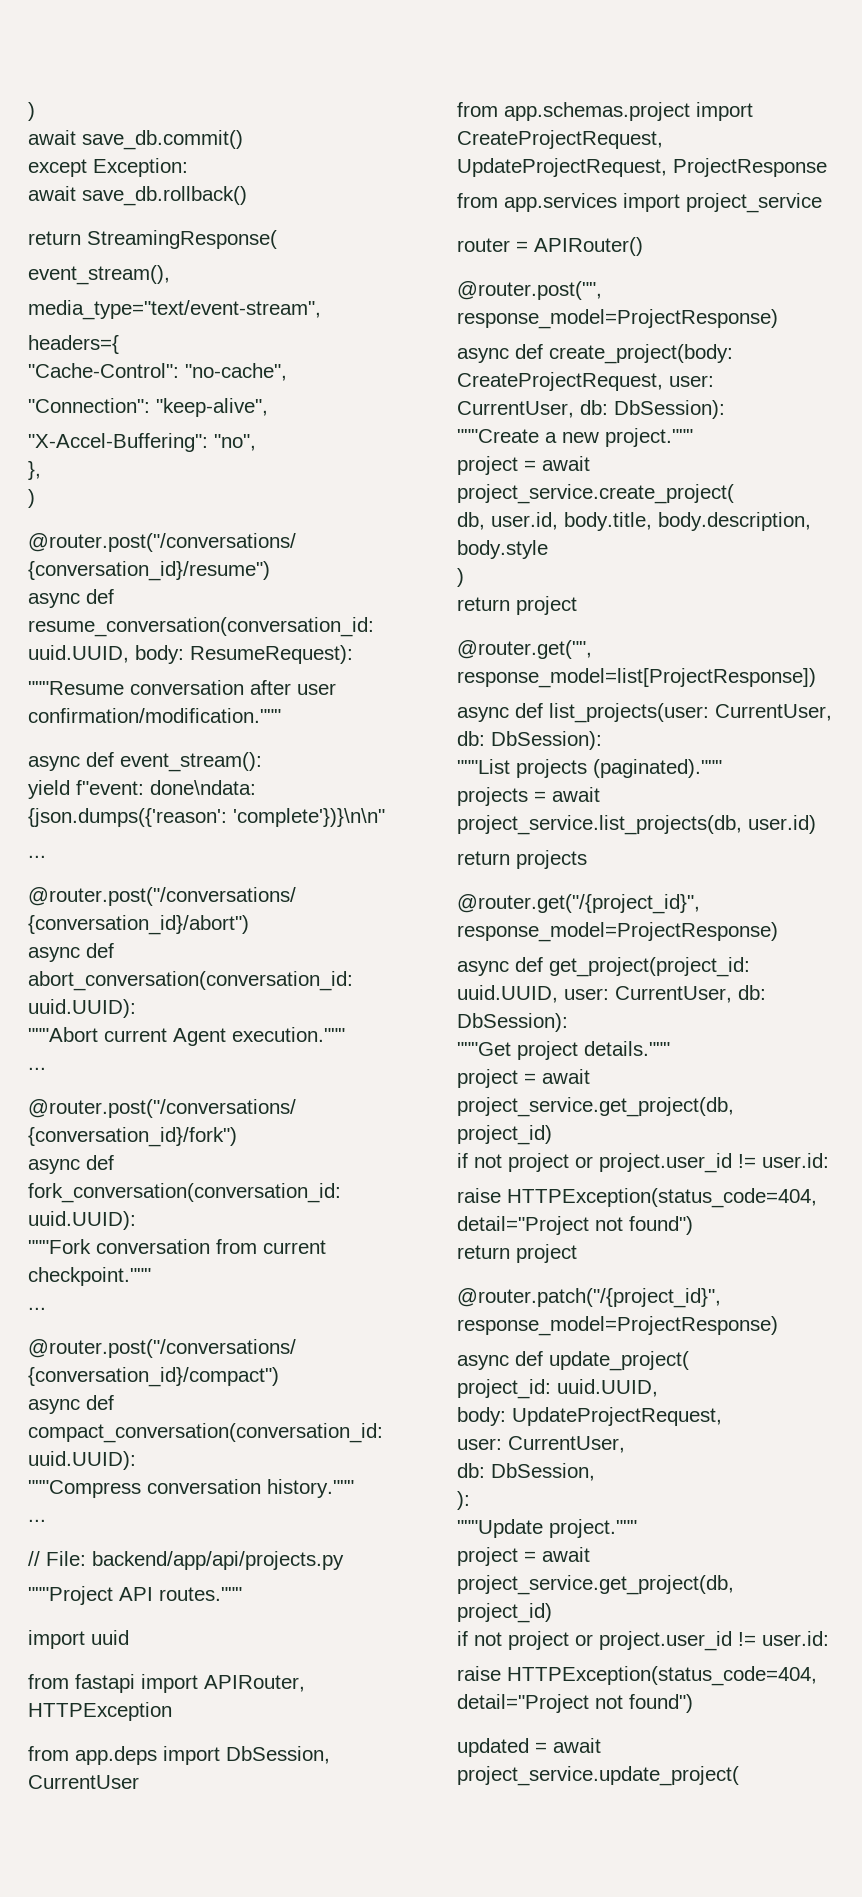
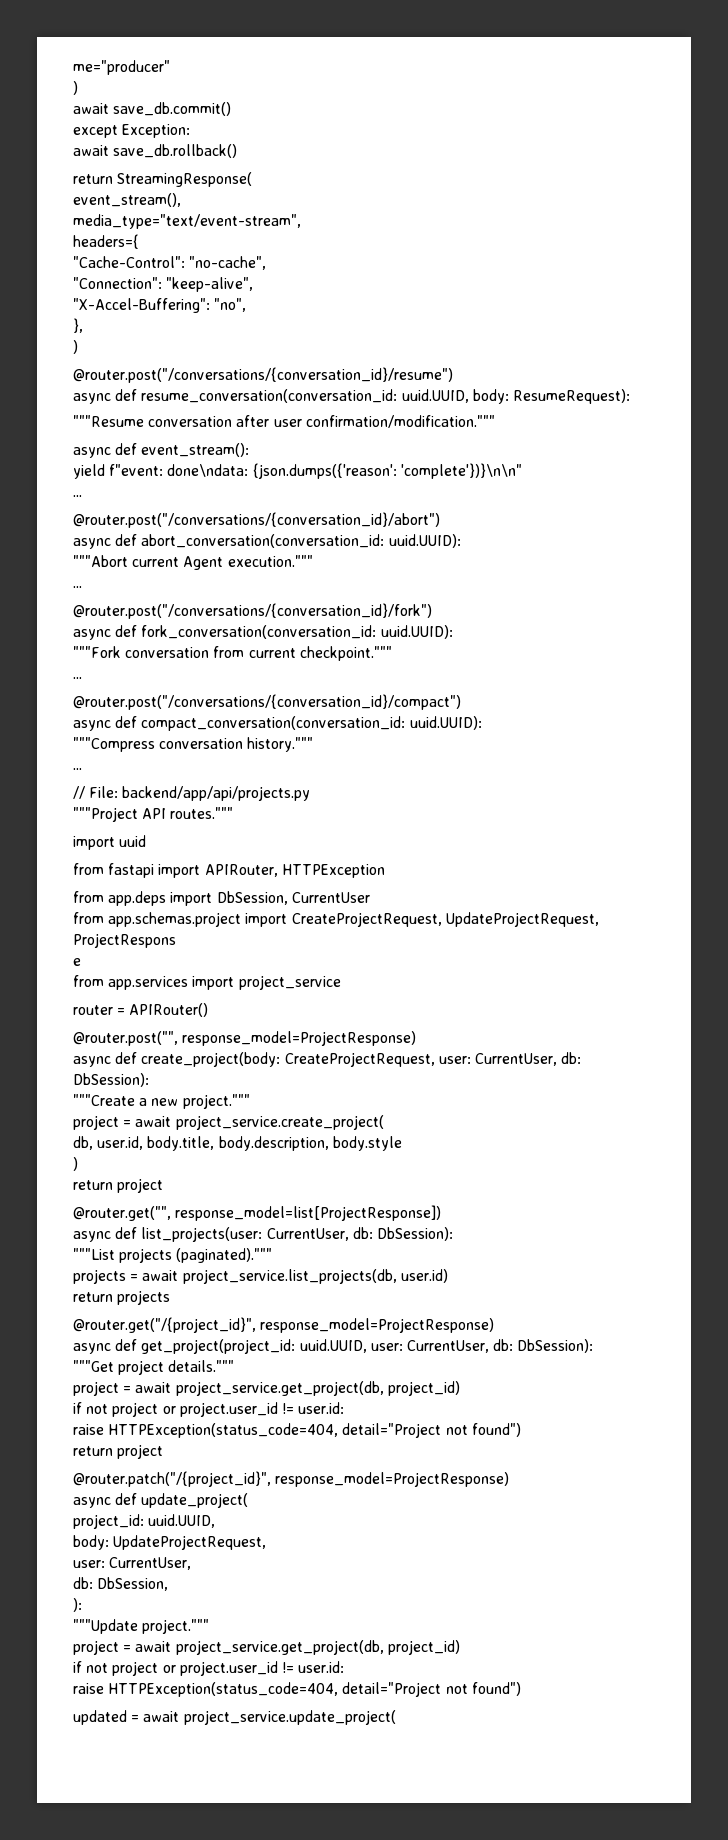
(28, 111) none -> [73,60,170,75] me="producer" //
[673,158,827,177] ProjectResponse -> [73,933,176,948] [73,958,81,966] ProjectRespons // e

